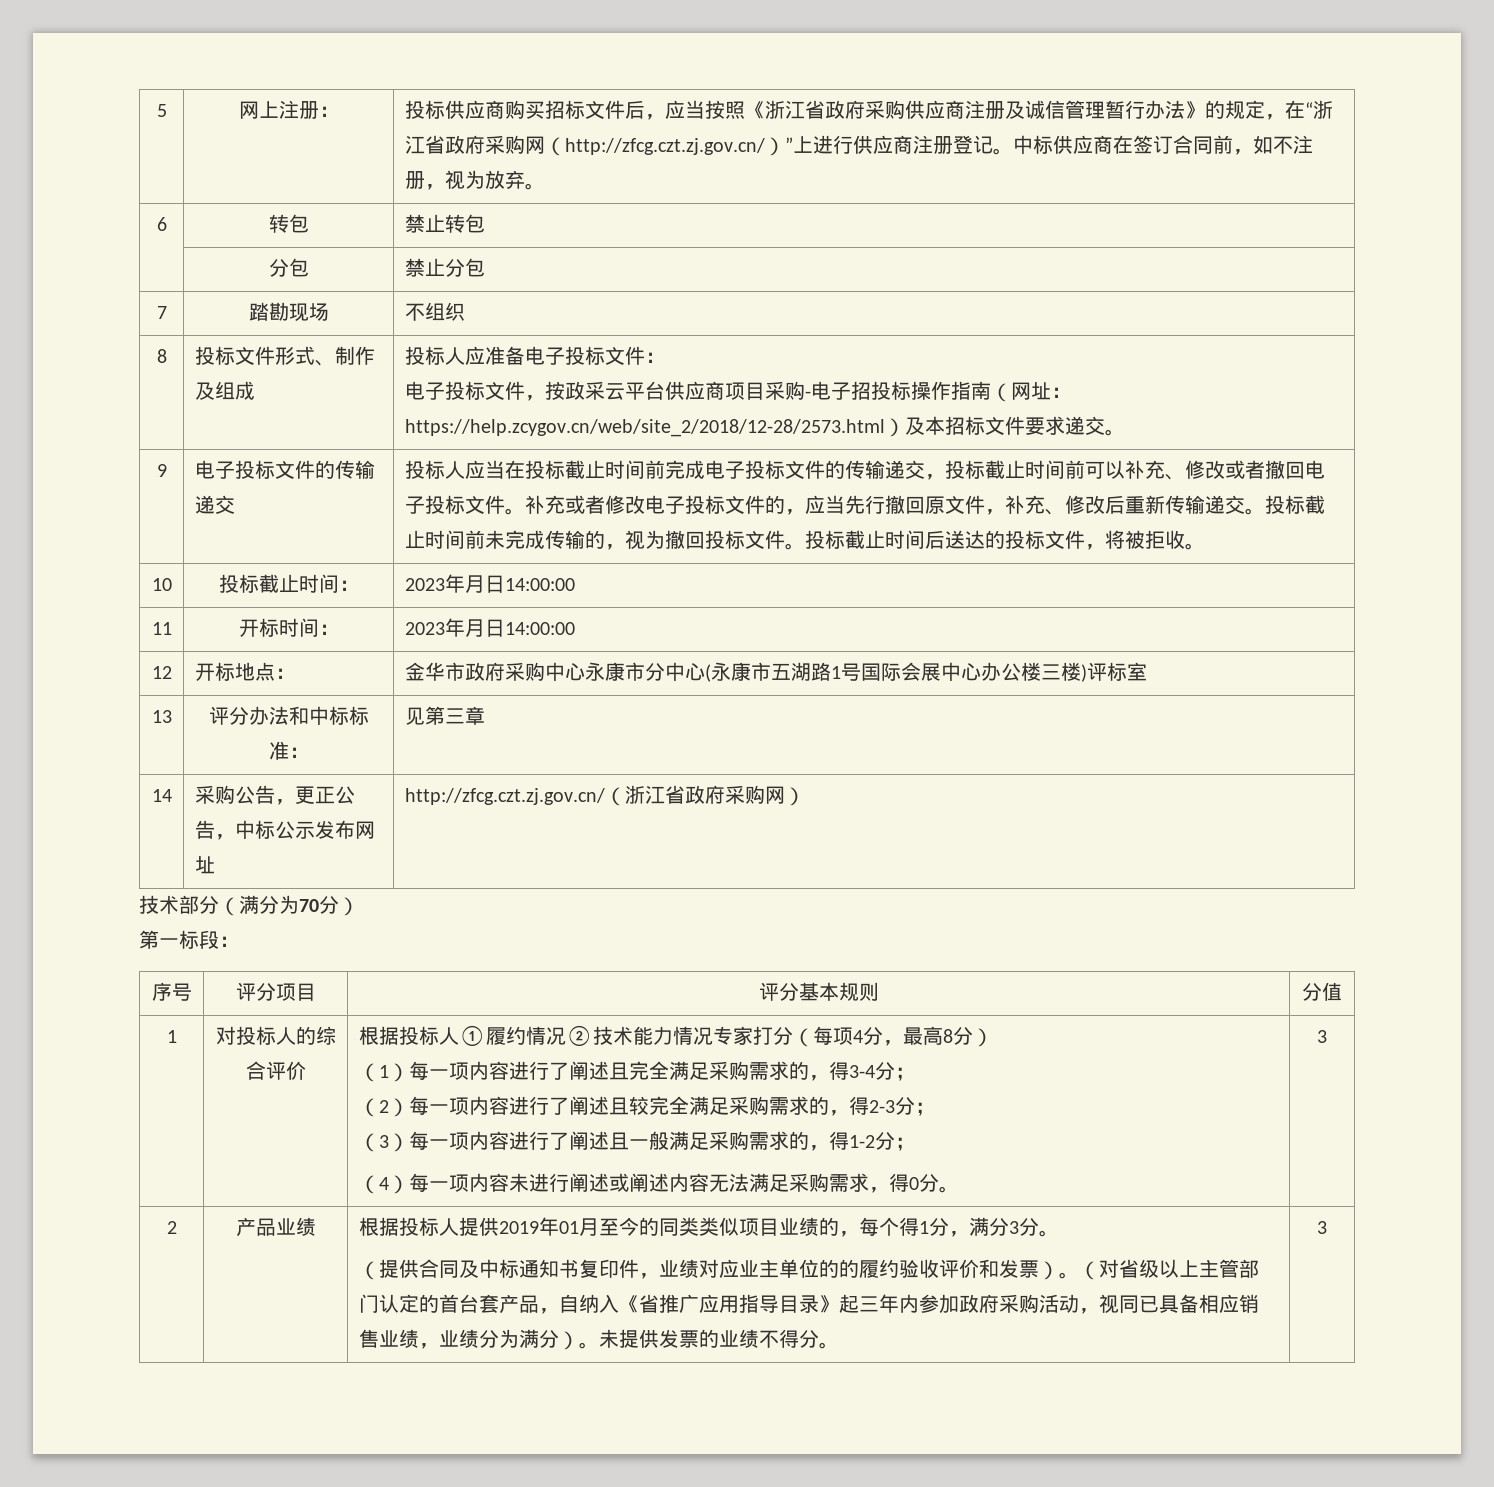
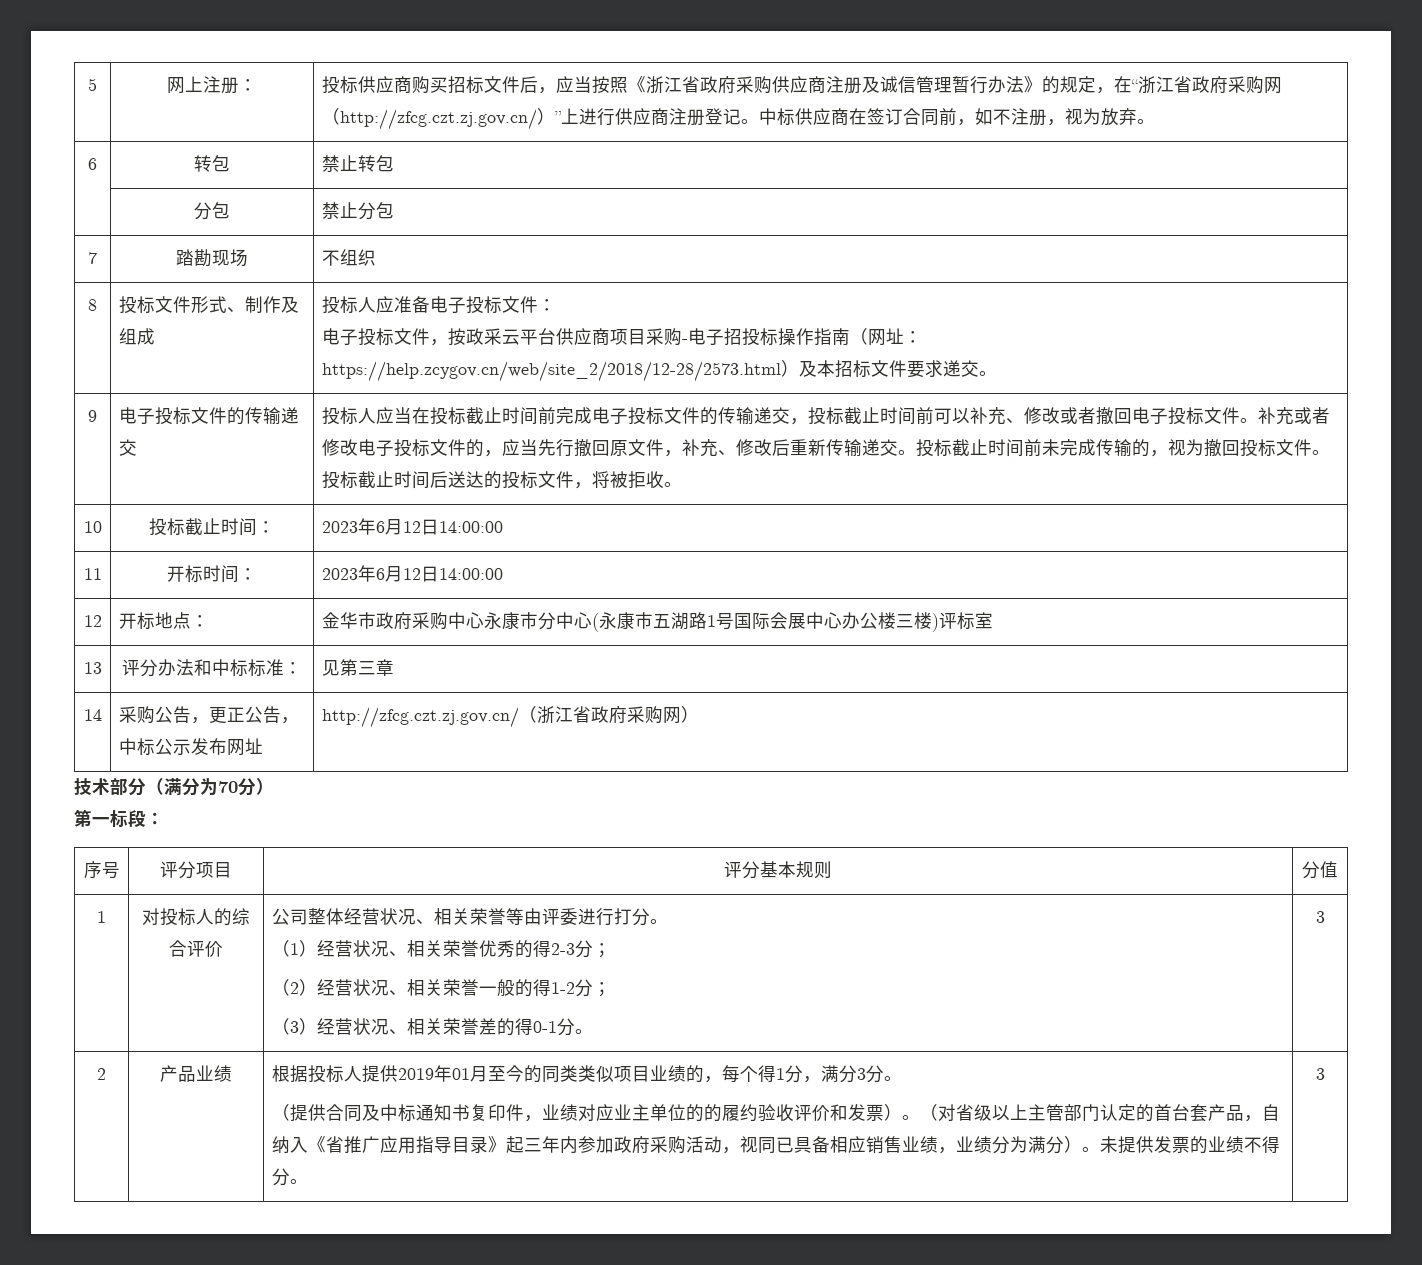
[464,575,485,593] 月 -> [375,519,421,535] 6月12
[464,619,485,637] 月 -> [375,566,421,582] 6月12
[358,1025,993,1047] [358,1061,915,1082] [358,1096,935,1117] [358,1131,915,1152] [358,1173,919,1194] 根据投标人①履约情况②技术能力情况专家打分（每项4分，最高8分） // （1）每一项内容进行了阐述且完全满足采购需求的，得3-4分； // （2）每一项内容进行了阐述且较完全满足采购需求的，得2-3分； // （3）每一项内容进行了阐述且一般满足采购需求的，得1-2分； // （4）每一项内容未进行阐述或阐述内容无法满足采购需求，得0 -> [271,908,668,926] [271,940,611,958] [271,979,611,997] [271,1018,557,1036] 公司整体经营状况、相关荣誉等由评委进行打分。 // （1）经营状况、相关荣誉优秀的得2-3分； // （2）经营状况、相关荣誉一般的得1-2分； // （3）经营状况、相关荣誉差的得0-1

